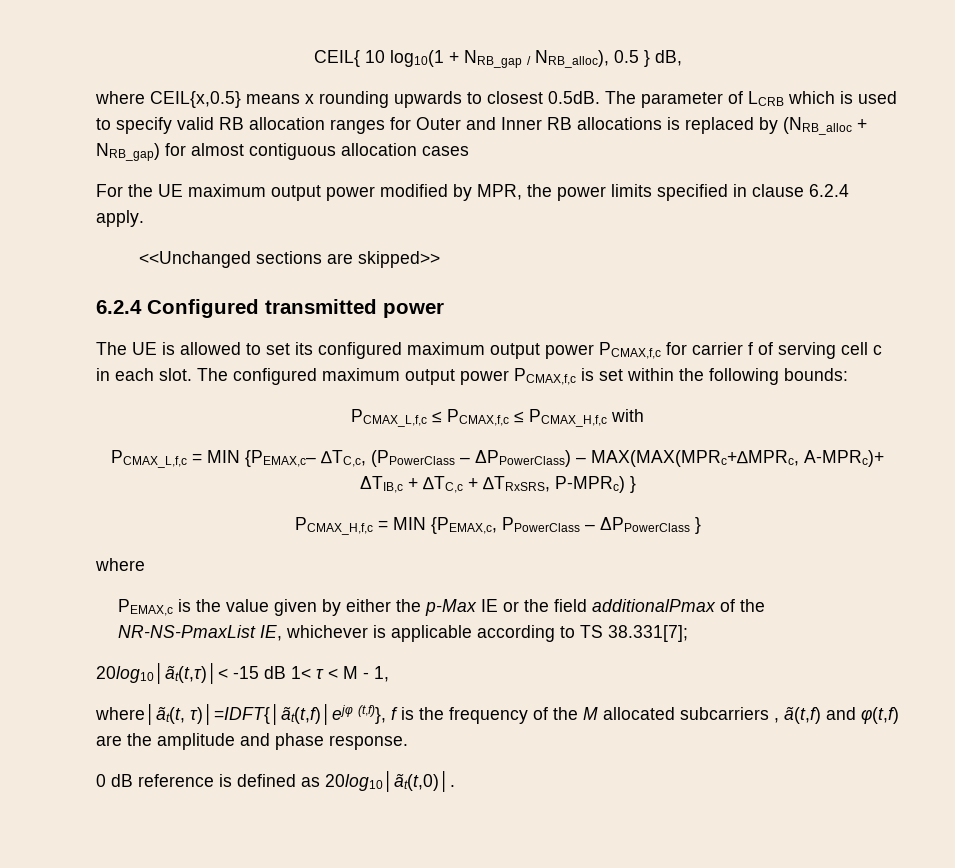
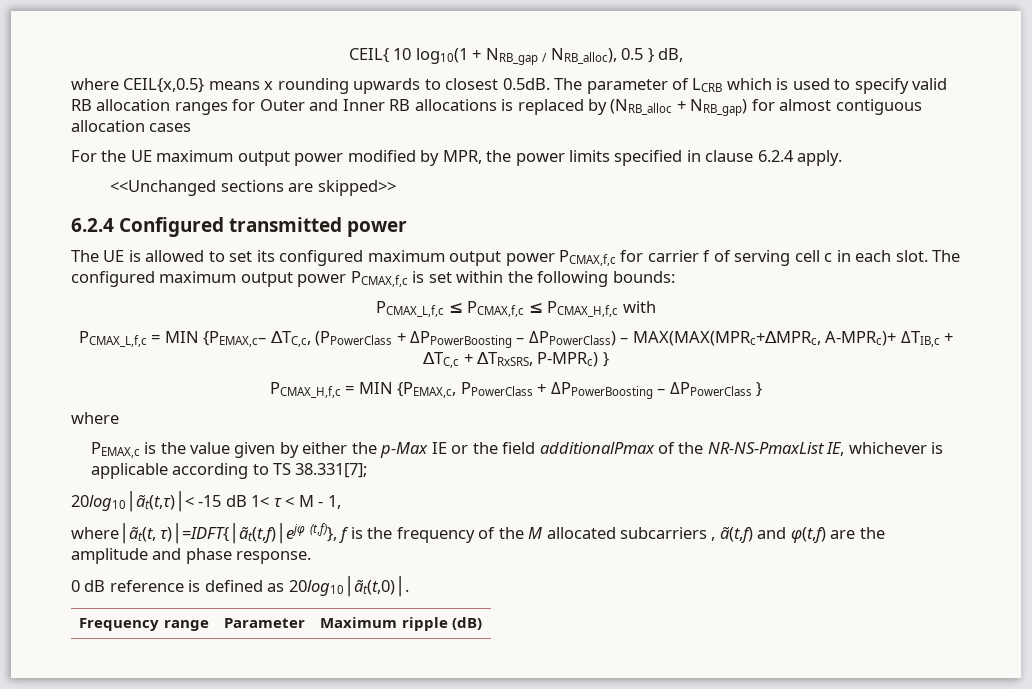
(455, 458) none -> [396,331,512,348] + ΔPPowerBoosting
(580, 524) none -> [537,382,653,399] + ΔPPowerBoosting
(455, 781) none -> [79,618,209,631] [223,618,305,628] [320,617,482,631] // Frequency range | Parameter | Maximum ripple (dB)

